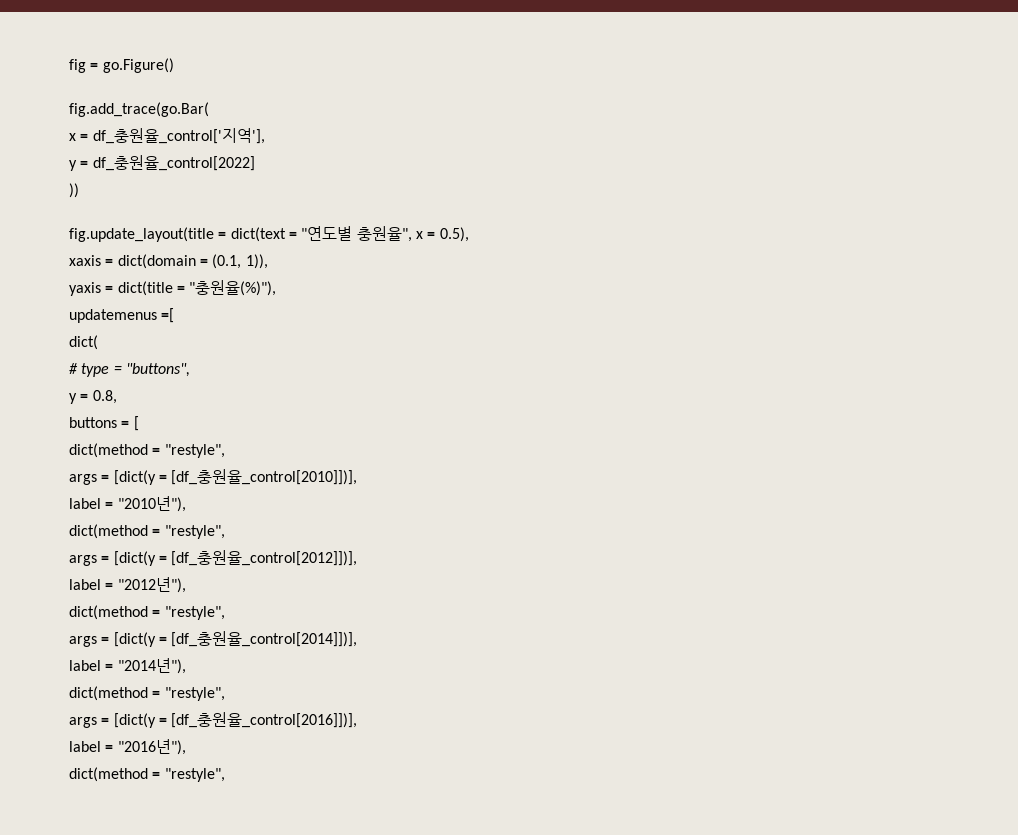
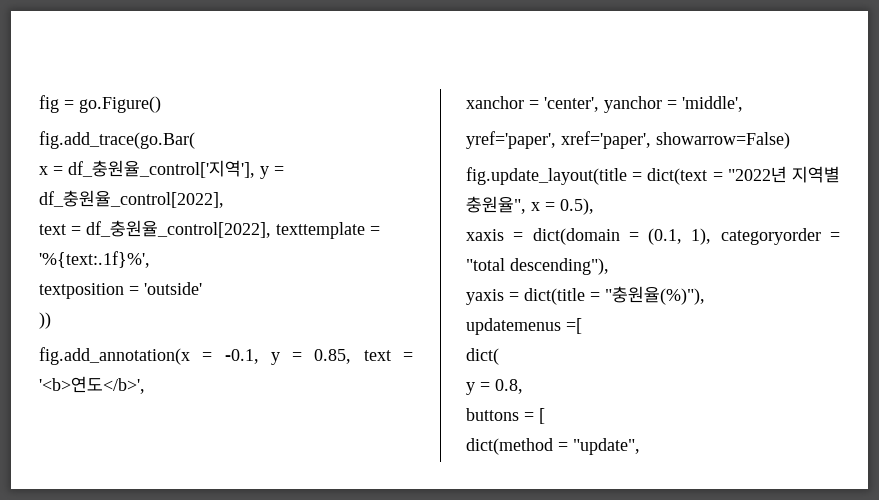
[69,155,255,171] [69,183,79,198] // y = df_충원율_control[2022] // )) -> [260,166,284,179] [39,190,224,208] [39,220,380,239] [39,251,150,268] [39,282,202,299] [39,312,51,329] [39,347,413,365] [39,376,145,394] [466,96,743,113] [466,131,790,149] y = df_충원율_control[2022], // text = df_충원율_control[2022], texttemplate = '%{text:.1f}%', // textposition = 'outside' // )) // fig.add_annotation(x = -0.1, y = 0.85, text = '<b>연도</b>', // xanchor = 'center', yanchor = 'middle', // yref='paper', xref='paper', showarrow=False)
[301,226,353,241] "연도별 -> [727,166,840,183] "2022년 지역별
[245,254,268,269] 1)), -> [691,228,840,245] [466,258,609,275] 1), categoryorder = "total descending"),
[69,363,190,377] // # type = "buttons", -> (499, 356) none
[164,444,225,458] [69,469,358,485] [69,496,186,512] [69,524,225,539] [69,550,358,566] [69,577,186,593] [69,605,225,620] [69,631,358,647] [69,658,186,674] [69,686,225,701] [69,712,358,728] [69,739,186,755] [69,767,225,782] "restyle", // args = [dict(y = [df_충원율_control[2010]])], // label = "2010년"), // dict(method = "restyle", // args = [dict(y = [df_충원율_control[2012]])], // label = "2012년"), // dict(method = "restyle", // args = [dict(y = [df_충원율_control[2014]])], // label = "2014년"), // dict(method = "restyle", // args = [dict(y = [df_충원율_control[2016]])], // label = "2016년"), // dict(method = "restyle", -> [573,438,640,455] "update",

